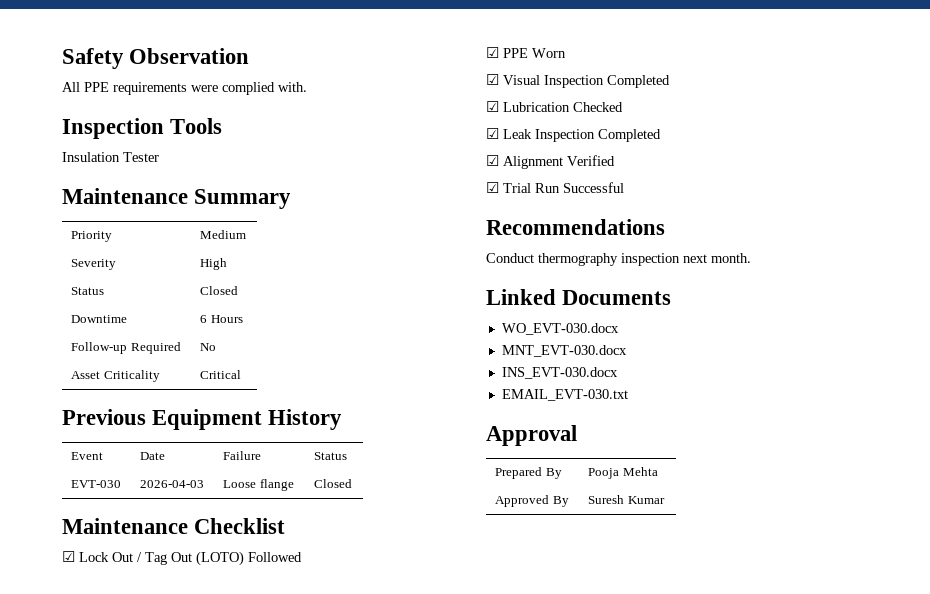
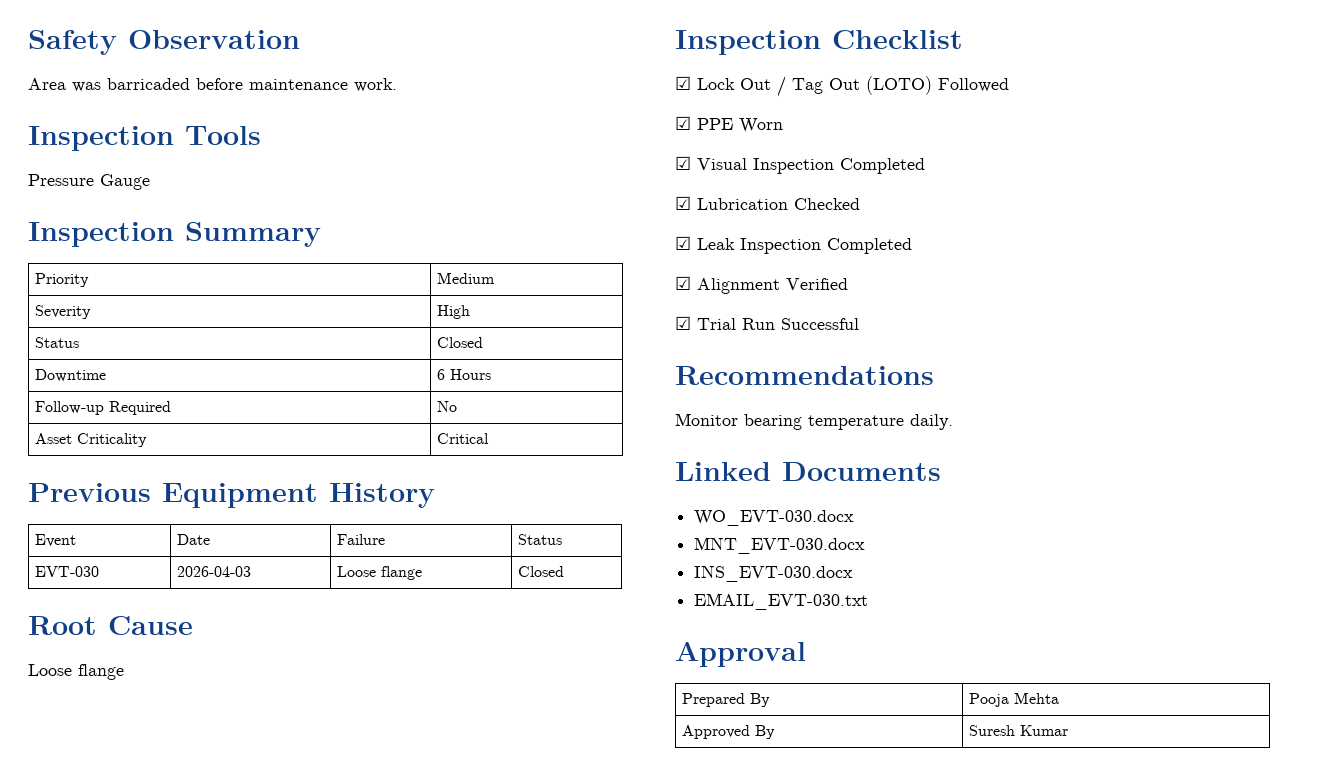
[62,82,307,95] All PPE requirements were complied with. -> [28,78,397,92] Area was barricaded before maintenance work.
[62,152,159,162] [62,188,188,204] Insulation Tester // Maintenance -> [28,174,150,190] [28,222,174,247] Pressure Gauge // Inspection
[62,518,188,534] Maintenance -> [28,616,193,635] [28,664,124,680] [675,30,821,55] Root Cause // Loose flange // Inspection
[486,253,751,266] Conduct thermography inspection next month. -> [675,413,953,430] Monitor bearing temperature daily.

